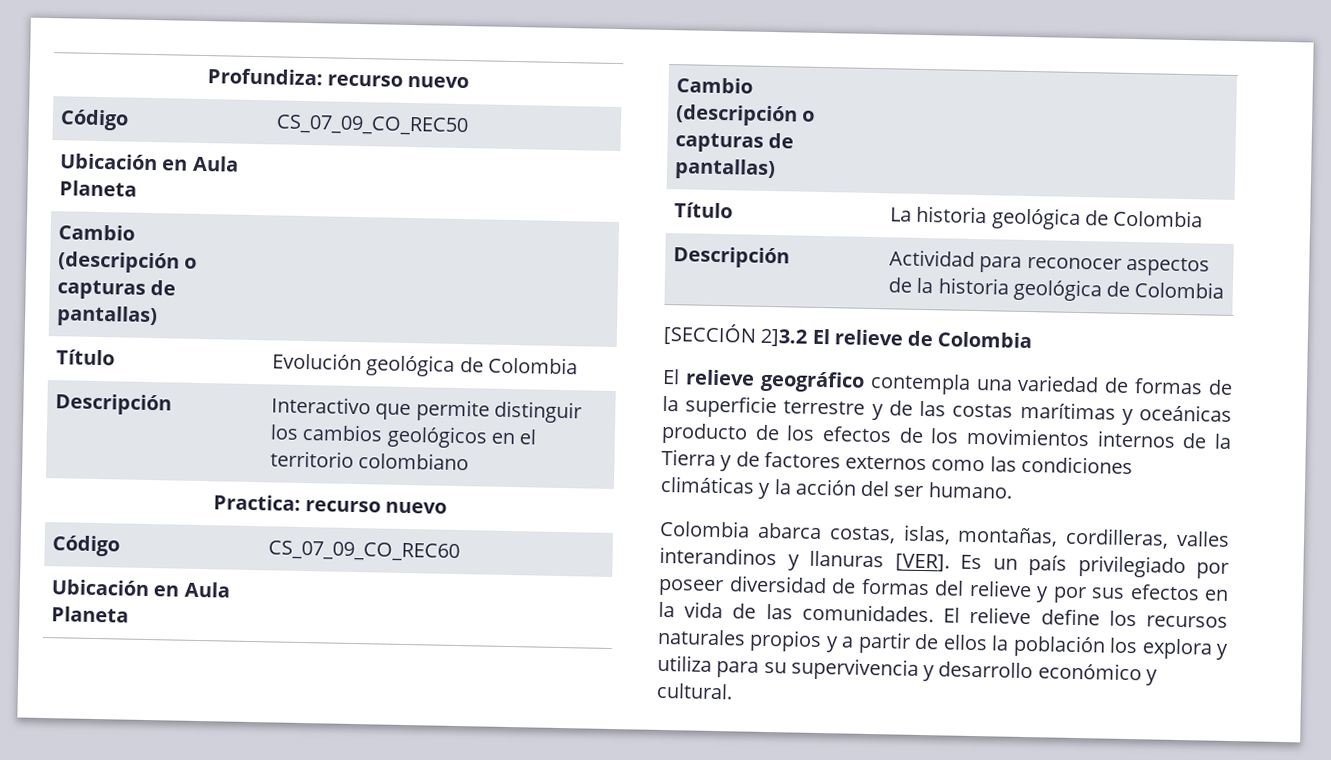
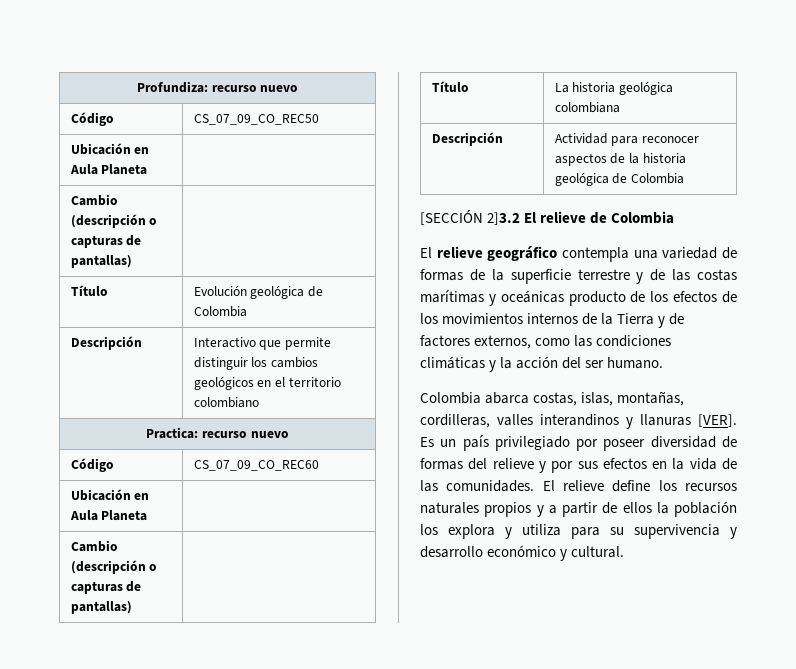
[1084,209,1204,228] de Colombia -> [554,102,620,113] colombiana
[845,455,928,471] externos -> [474,335,532,349] externos,

